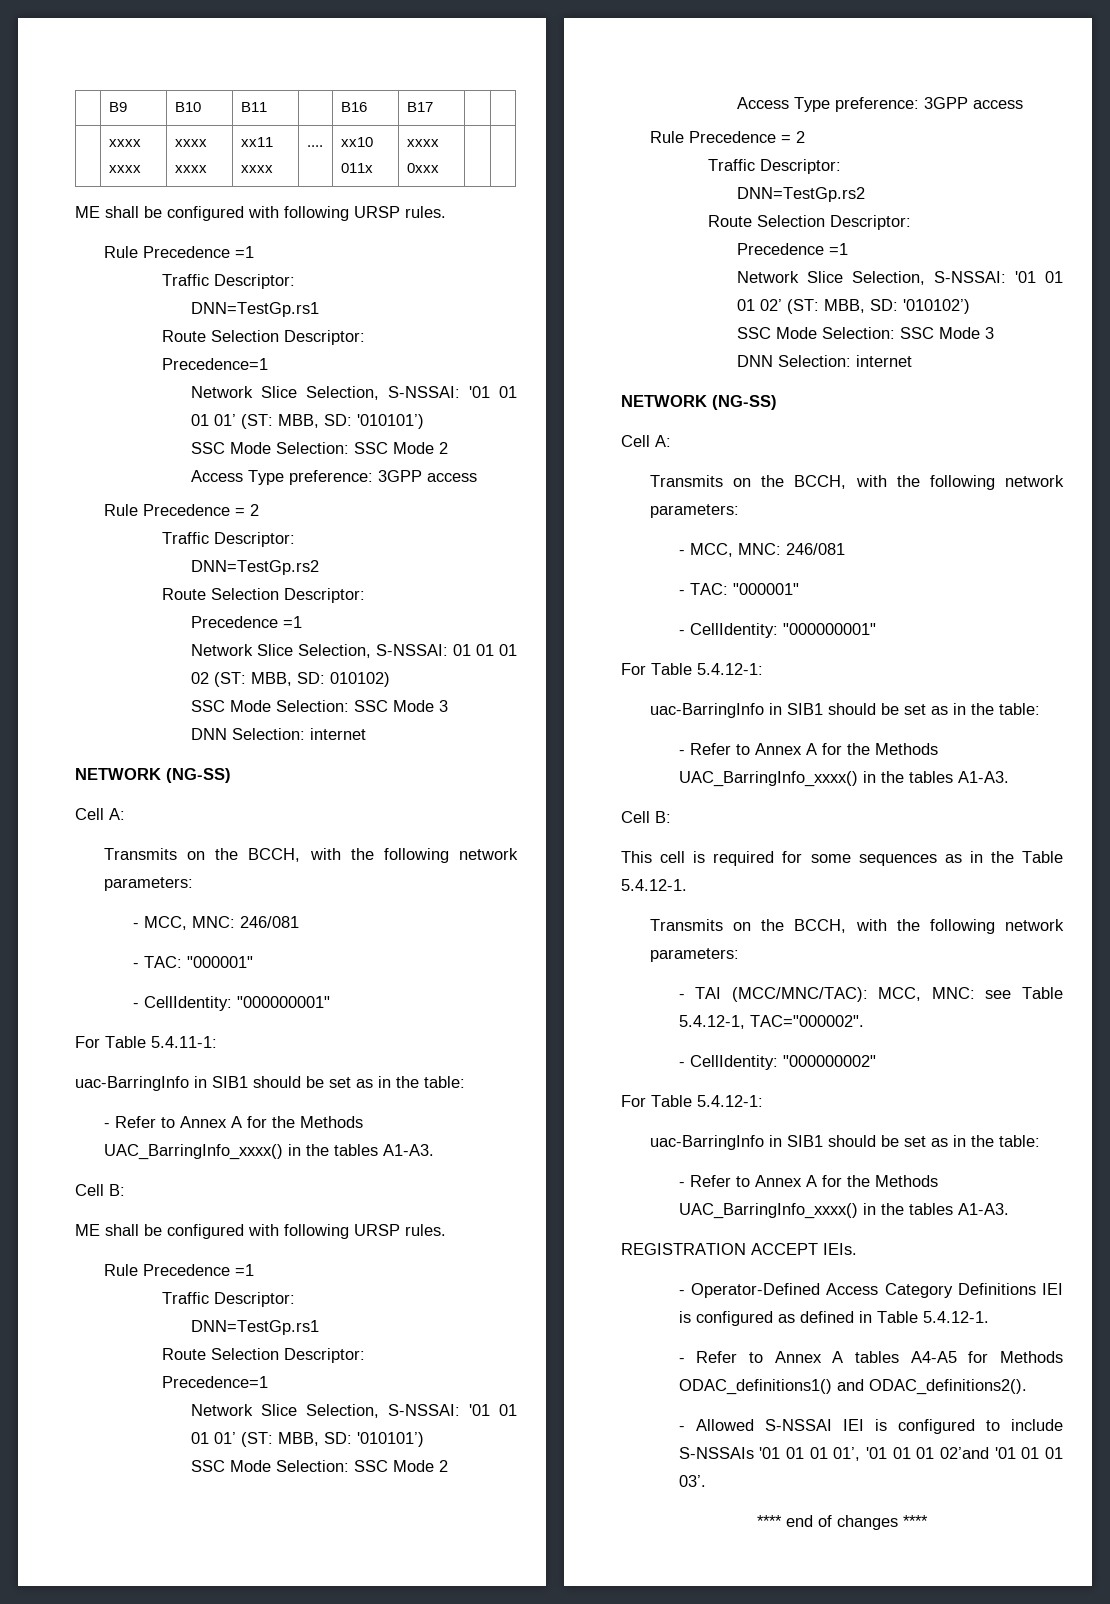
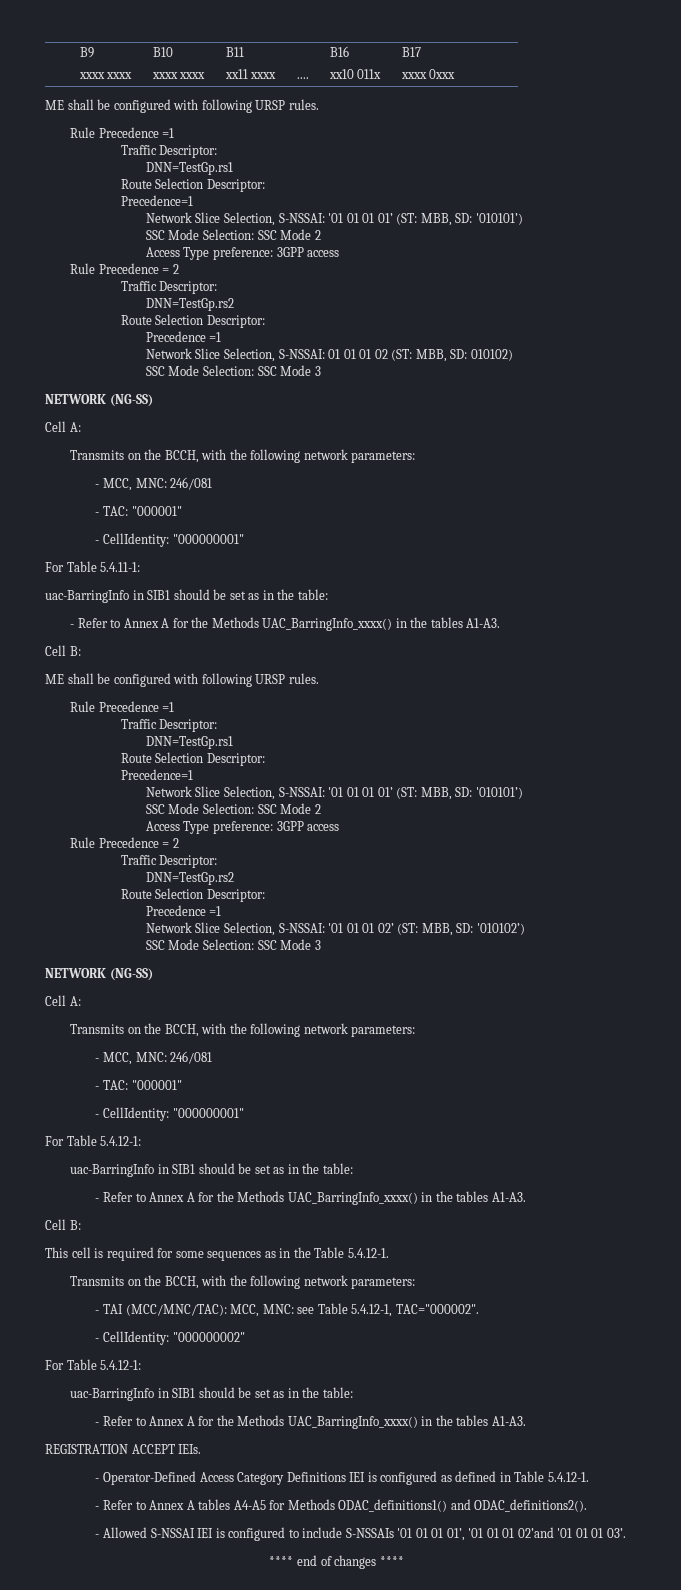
[190,728,366,740] // DNN Selection: internet -> (321, 371) none
[736,355,912,367] // DNN Selection: internet -> (321, 945) none

